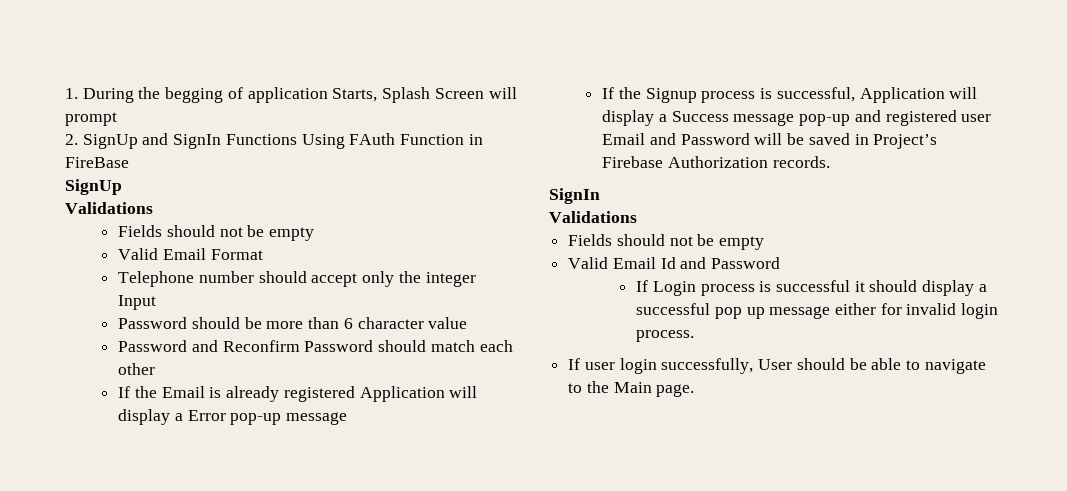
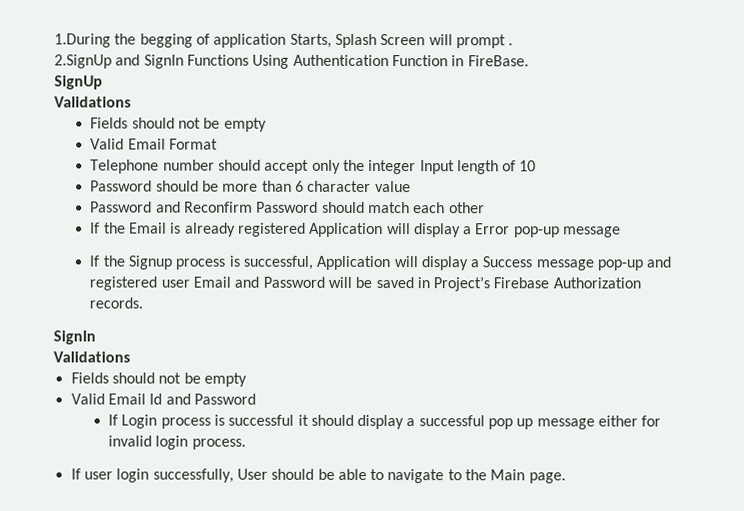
[65,88,134,103] 1. During -> [54,33,111,48] 1.During
[65,134,138,149] // 2. SignUp -> [508,43,514,46] [54,54,112,69] . // 2.SignUp
[349,133,396,145] FAuth -> [292,54,389,67] Authentication
[65,157,129,168] FireBase -> [467,55,529,67] FireBase.
(157, 302) none -> [456,160,537,175] length of 10

